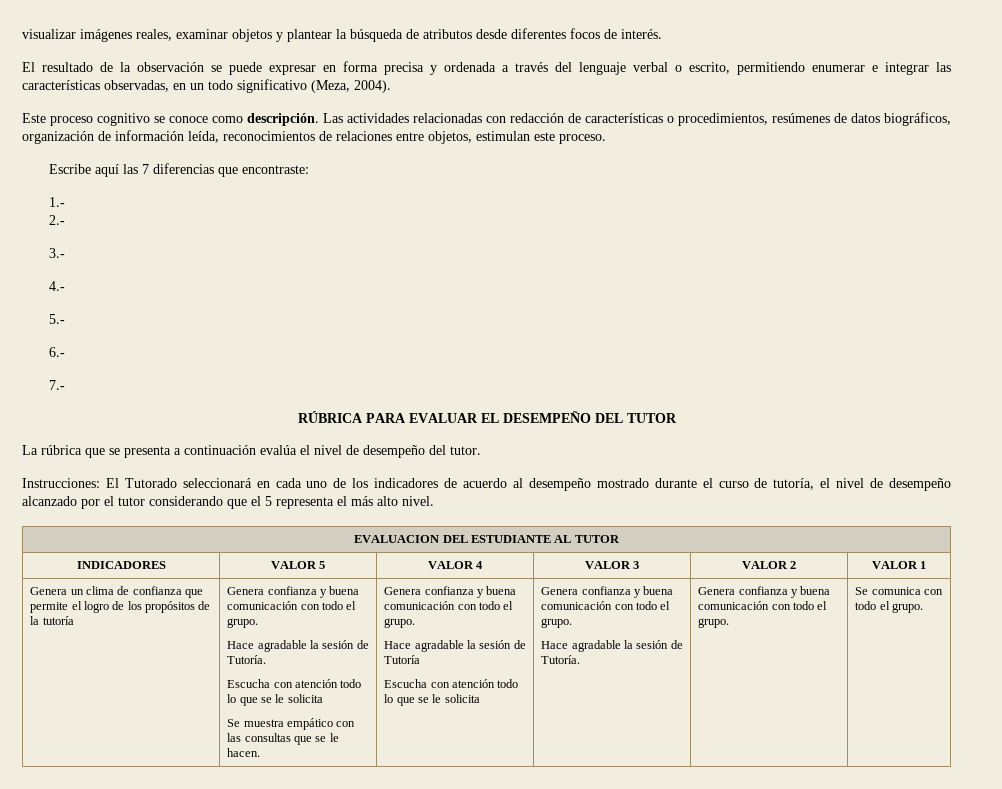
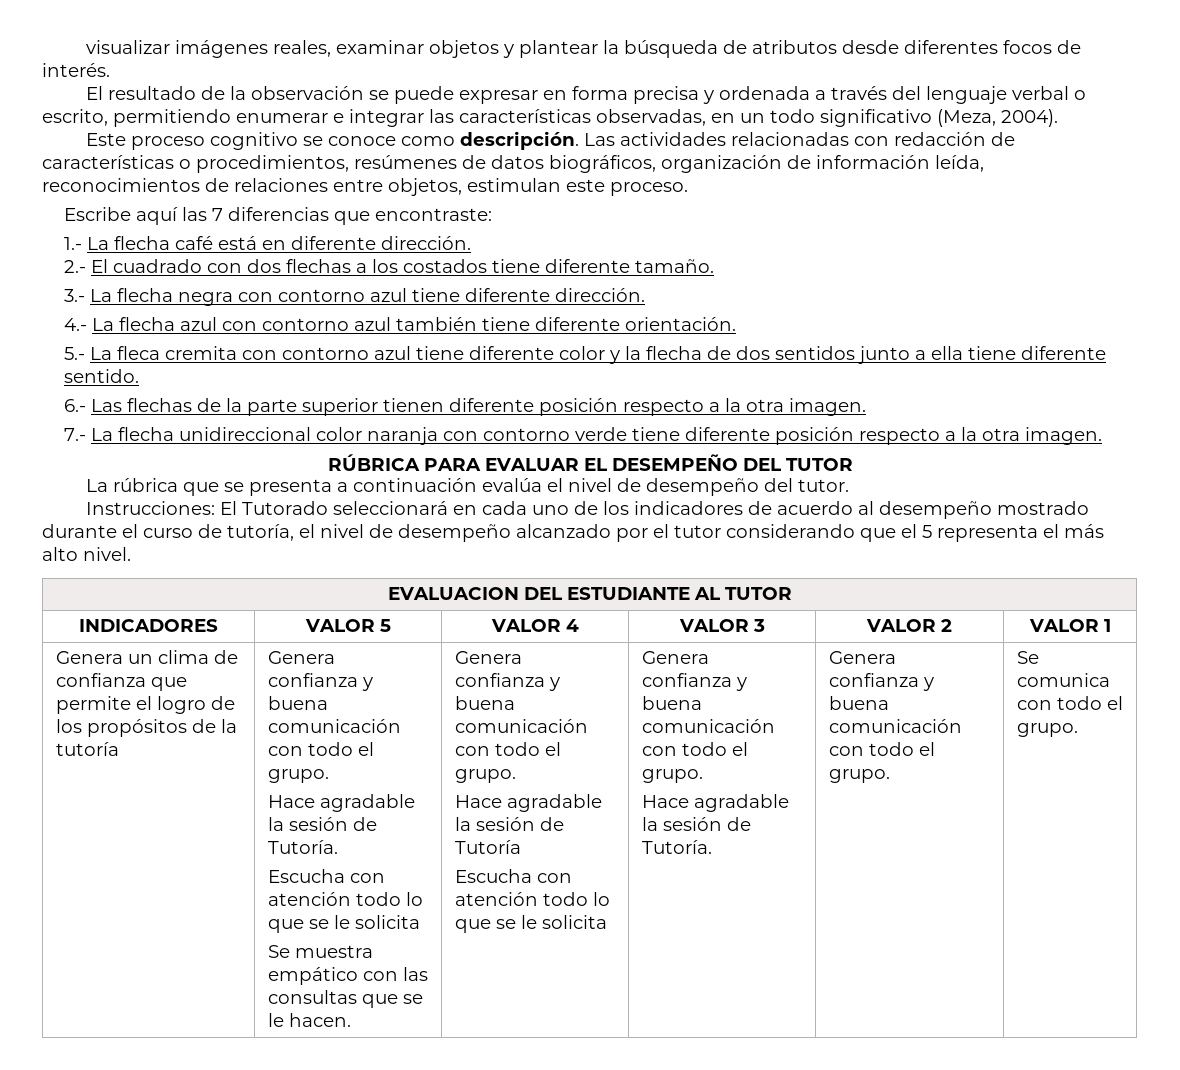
[49,215,66,225] [49,248,66,258] [49,281,66,291] [49,314,66,324] [49,347,66,357] [49,380,66,390] // 2.- // 3.- // 4.- // 5.- // 6.- // 7.- -> [87,236,472,250] [64,259,715,273] [64,288,646,306] [64,317,737,331] [64,346,1107,364] [64,369,140,383] [64,398,867,416] [64,427,1103,445] La flecha café está en diferente dirección. // 2.- El cuadrado con dos flechas a los costados tiene diferente tamaño. // 3.- La flecha negra con contorno azul tiene diferente dirección. // 4.- La flecha azul con contorno azul también tiene diferente orientación. // 5.- La fleca cremita con contorno azul tiene diferente color y la flecha de dos sentidos junto a ella tiene diferente sentido. // 6.- Las flechas de la parte superior tienen diferente posición respecto a la otra imagen. // 7.- La flecha unidireccional color naranja con contorno verde tiene diferente posición respecto a la otra imagen.

